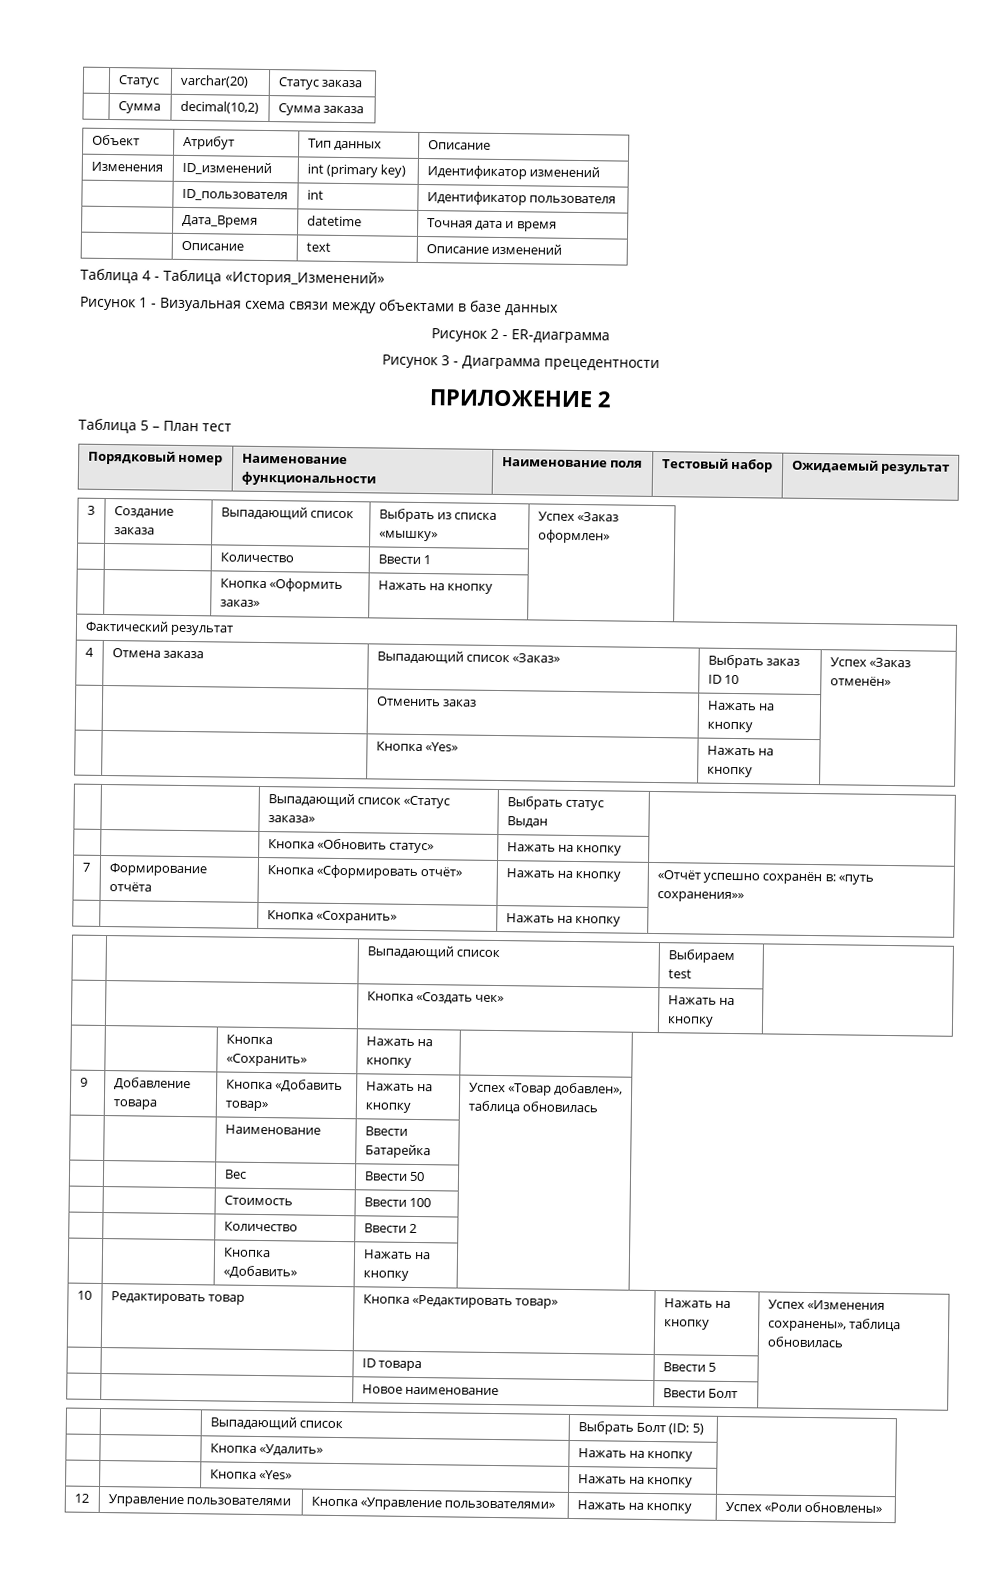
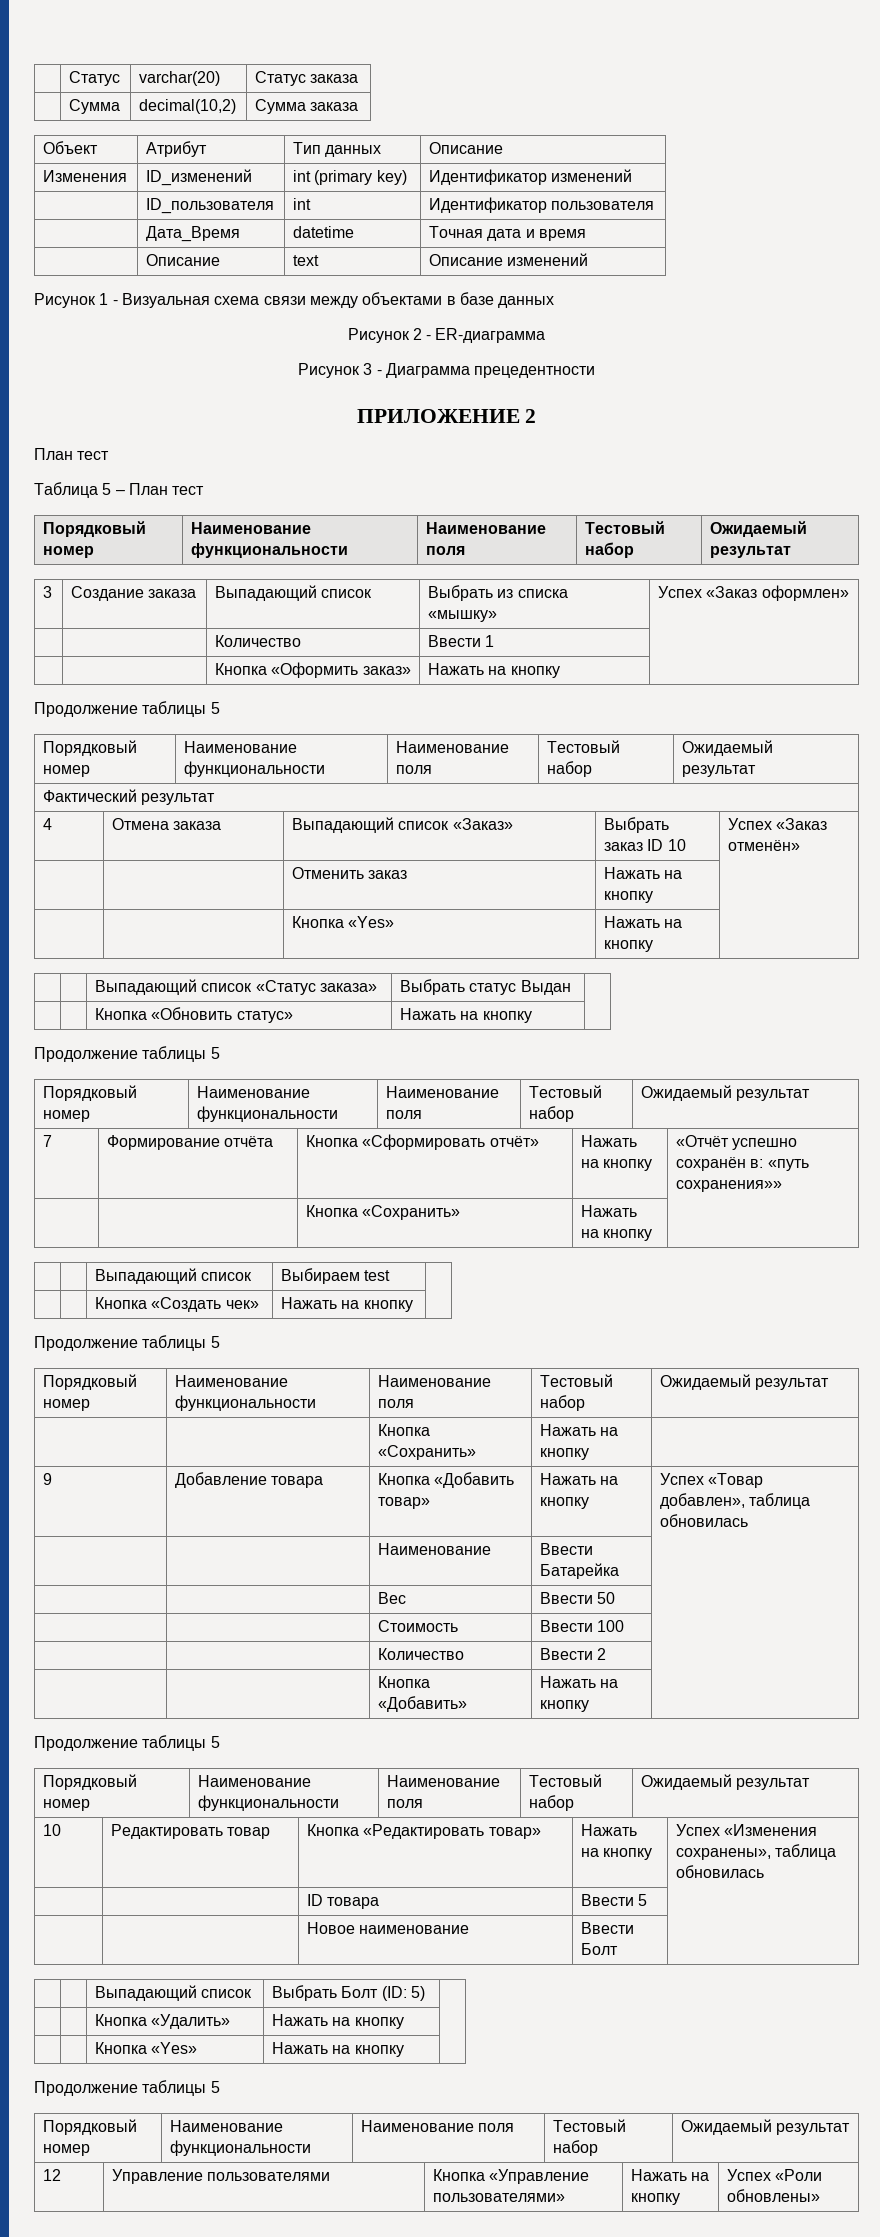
[80,268,385,287] // Таблица 4 - Таблица «История_Изменений» -> (589, 259) none
(612, 399) none -> [34,448,110,460] // План тест
(494, 588) none -> [34,701,220,717] [43,740,138,756] [43,765,91,777] [184,741,298,753] [184,761,326,777] [396,741,510,753] [396,765,433,774] [547,740,621,753] [547,761,593,777] [682,740,774,756] [682,765,757,777] // Продолжение таблицы 5 // Порядковый номер | Наименование функциональности | Наименование поля | Тестовый набор | Ожидаемый результат
(623, 850) none -> [34,1046,220,1062] [43,1085,138,1101] [43,1110,91,1122] [197,1086,311,1098] [197,1106,339,1122] [386,1086,500,1098] [386,1110,423,1119] [529,1085,603,1098] [529,1106,575,1122] [641,1085,811,1101] // Продолжение таблицы 5 // Порядковый номер | Наименование функциональности | Наименование поля | Тестовый набор | Ожидаемый результат
(714, 1021) none -> [34,1335,220,1351] [43,1374,138,1390] [43,1399,91,1411] [175,1375,289,1387] [175,1395,317,1411] [378,1375,492,1387] [378,1399,415,1408] [540,1374,614,1387] [540,1395,586,1411] [660,1374,830,1390] // Продолжение таблицы 5 // Порядковый номер | Наименование функциональности | Наименование поля | Тестовый набор | Ожидаемый результат
(409, 1275) none -> [34,1735,220,1751] [43,1774,138,1790] [43,1799,91,1811] [198,1775,312,1787] [198,1795,340,1811] [387,1775,501,1787] [387,1799,424,1808] [529,1774,603,1787] [529,1795,575,1811] [641,1774,811,1790] // Продолжение таблицы 5 // Порядковый номер | Наименование функциональности | Наименование поля | Тестовый набор | Ожидаемый результат
(694, 1482) none -> [34,2080,220,2096] [43,2119,138,2135] [43,2144,91,2156] [170,2120,284,2132] [170,2140,312,2156] [361,2120,515,2132] [553,2119,627,2132] [553,2140,599,2156] [681,2119,851,2135] // Продолжение таблицы 5 // Порядковый номер | Наименование функциональности | Наименование поля | Тестовый набор | Ожидаемый результат

